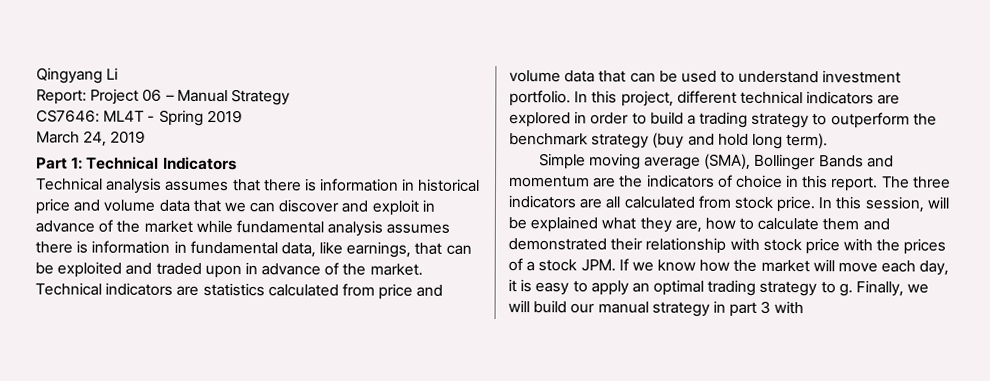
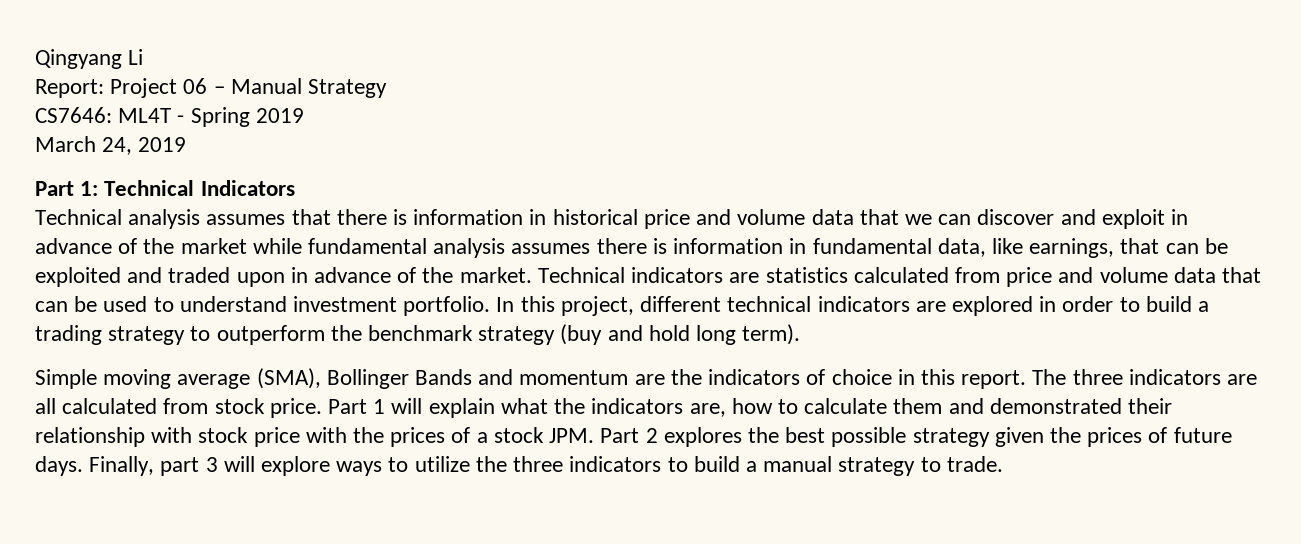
[818,196,949,213] [508,216,672,233] In this session, will be explained what they -> [328,398,684,418] Part 1 will explain what the indicators
[618,258,950,276] [508,279,930,297] [508,300,805,317] If we know how the market will move each day, it is easy to apply an optimal trading strategy to g. Finally, we will build our manual strategy in part 3 with -> [600,427,1232,447] [35,456,1003,476] Part 2 explores the best possible strategy given the prices of future days. Finally, part 3 will explore ways to utilize the three indicators to build a manual strategy to trade.

